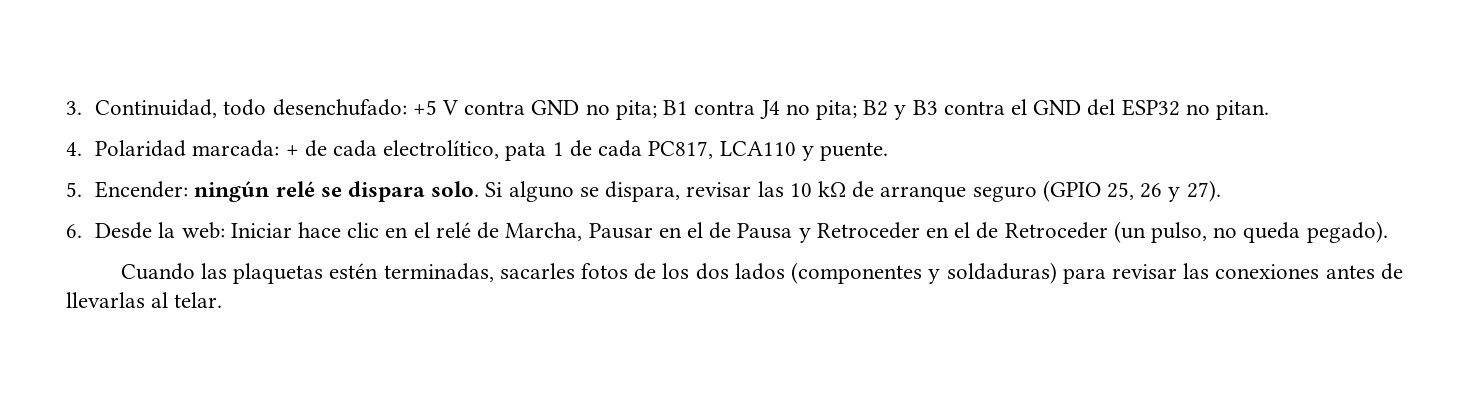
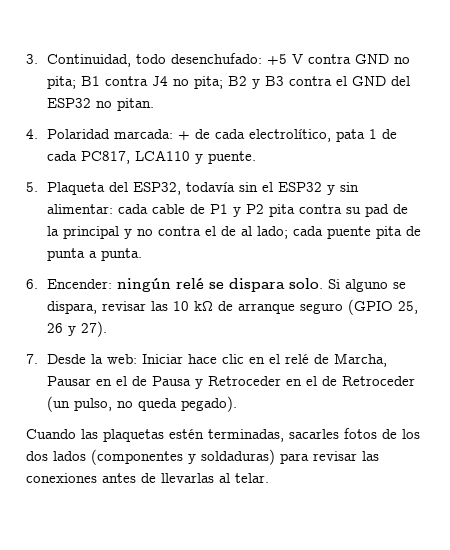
(82, 189) none -> [47,182,360,195] [47,204,409,217] [47,226,422,239] [47,248,143,261] [26,279,38,289] Plaqueta del ESP32, todavía sin el ESP32 y sin alimentar: cada cable de P1 y P2 pita contra su pad de la principal y no contra el de al lado; cada puente pita de punta a punta. // 6.
[66,224,82,238] 6. -> [26,354,38,364] 7.

